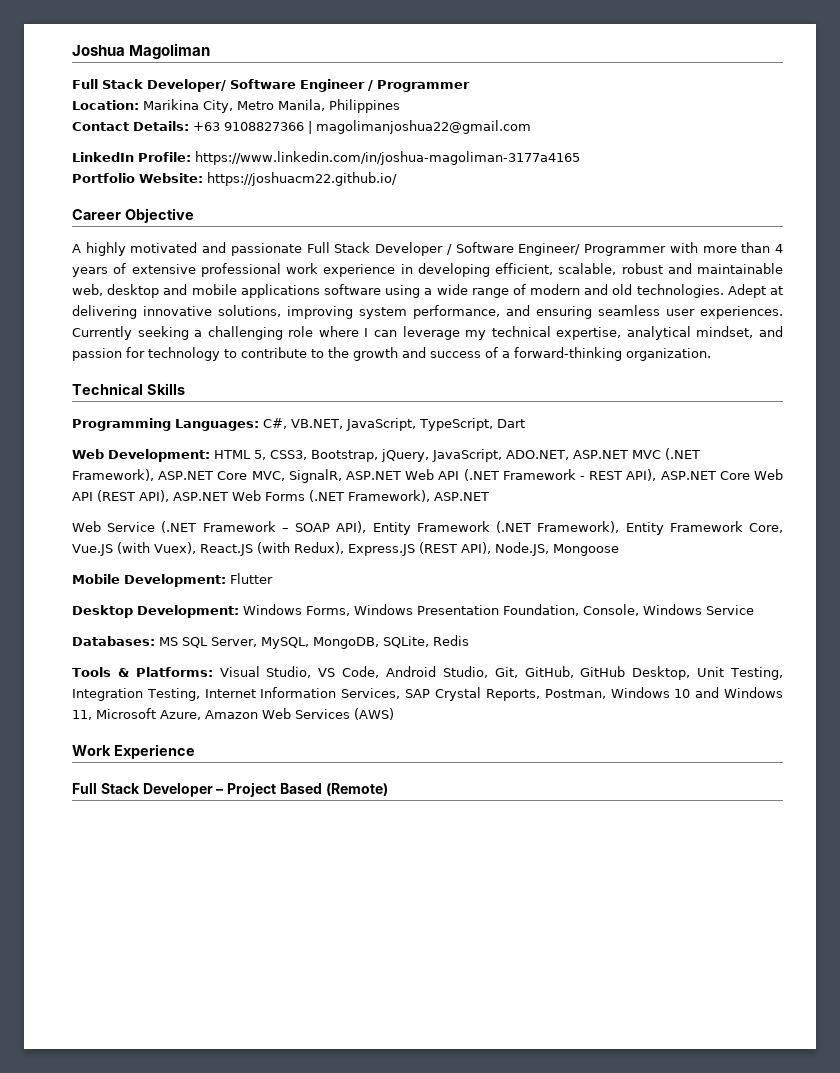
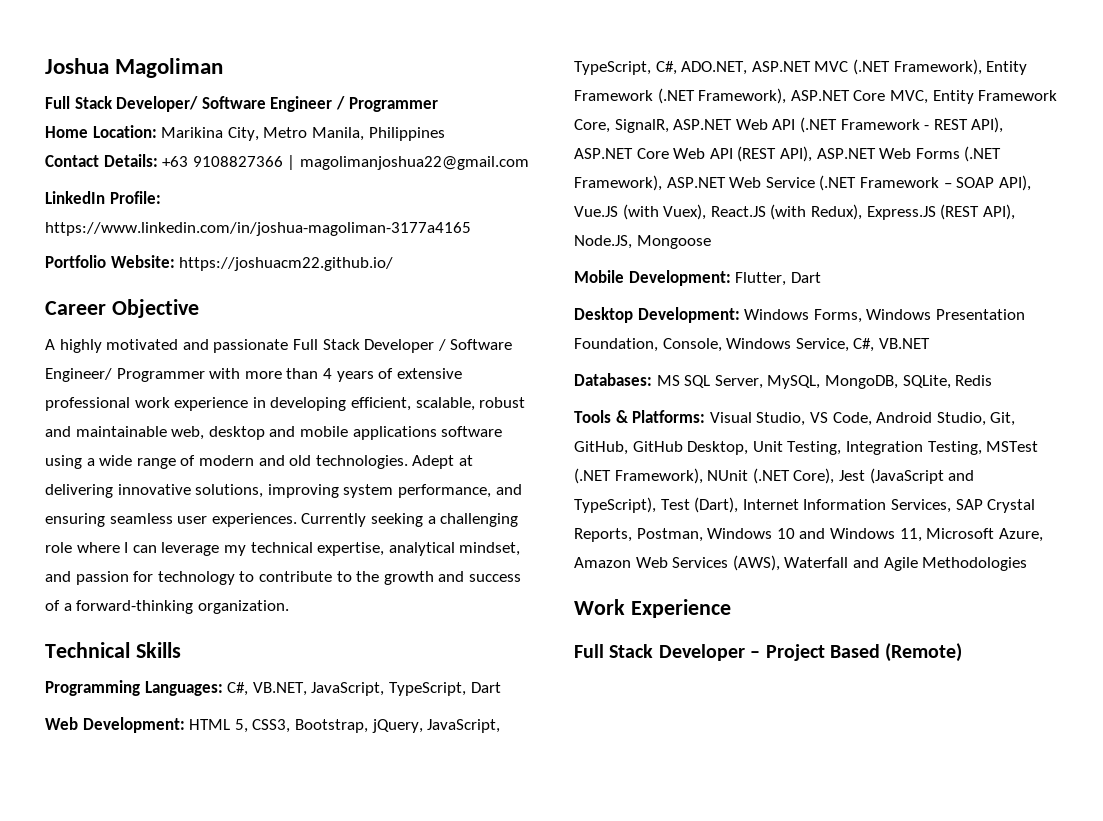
(470, 86) none -> [45,126,88,138] Home
(502, 455) none -> [574,61,677,75] TypeScript, C#,
[158,471,285,481] ASP.NET Core MVC, -> [986,61,1028,75] [574,88,1058,104] [574,119,610,133] Entity Framework (.NET Framework), ASP.NET Core MVC, Entity Framework Core,
(489, 496) // -> (726, 182) none
[372,521,784,535] Entity Framework (.NET Framework), Entity Framework Core, -> (1031, 183) none
[230,573,273,584] Flutter -> [735,272,821,286] Flutter, Dart
[706,605,754,615] Service -> [795,338,930,352] Service, C#, VB.NET
(200, 694) none -> [986,441,1039,452] [574,468,975,484] [574,497,739,513] MSTest (.NET Framework), NUnit (.NET Core), Jest (JavaScript and TypeScript), Test (Dart),
[354,708,394,720] (AWS) -> [732,555,1028,571] (AWS), Waterfall and Agile Methodologies

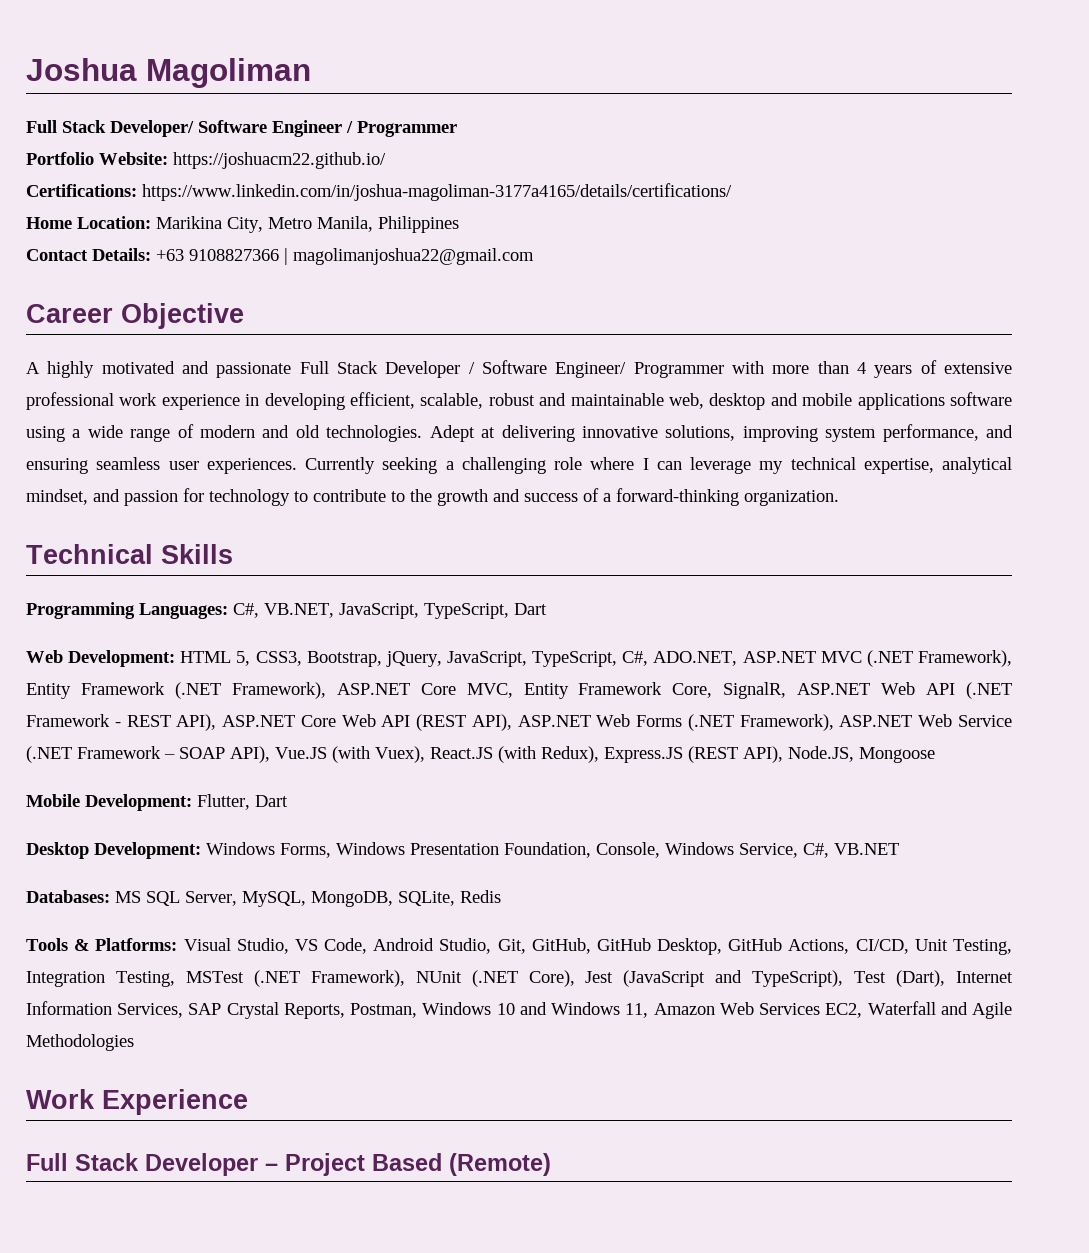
(438, 104) none -> [26,152,386,169] [26,183,732,201] // Portfolio Website: https://joshuacm22.github.io/ // Certifications: https://www.linkedin.com/in/joshua-magoliman-3177a4165/details/certifications/
[45,191,161,204] [45,222,471,236] [45,255,394,271] // LinkedIn Profile: https://www.linkedin.com/in/joshua-magoliman-3177a4165 // Portfolio Website: https://joshuacm22.github.io/ -> (534, 256) none
(749, 448) none -> [728,938,909,954] GitHub Actions, CI/CD,
[926,528,1043,542] Microsoft Azure, -> (649, 1010) none
[732,555,780,571] (AWS), -> [825,1003,863,1018] EC2,

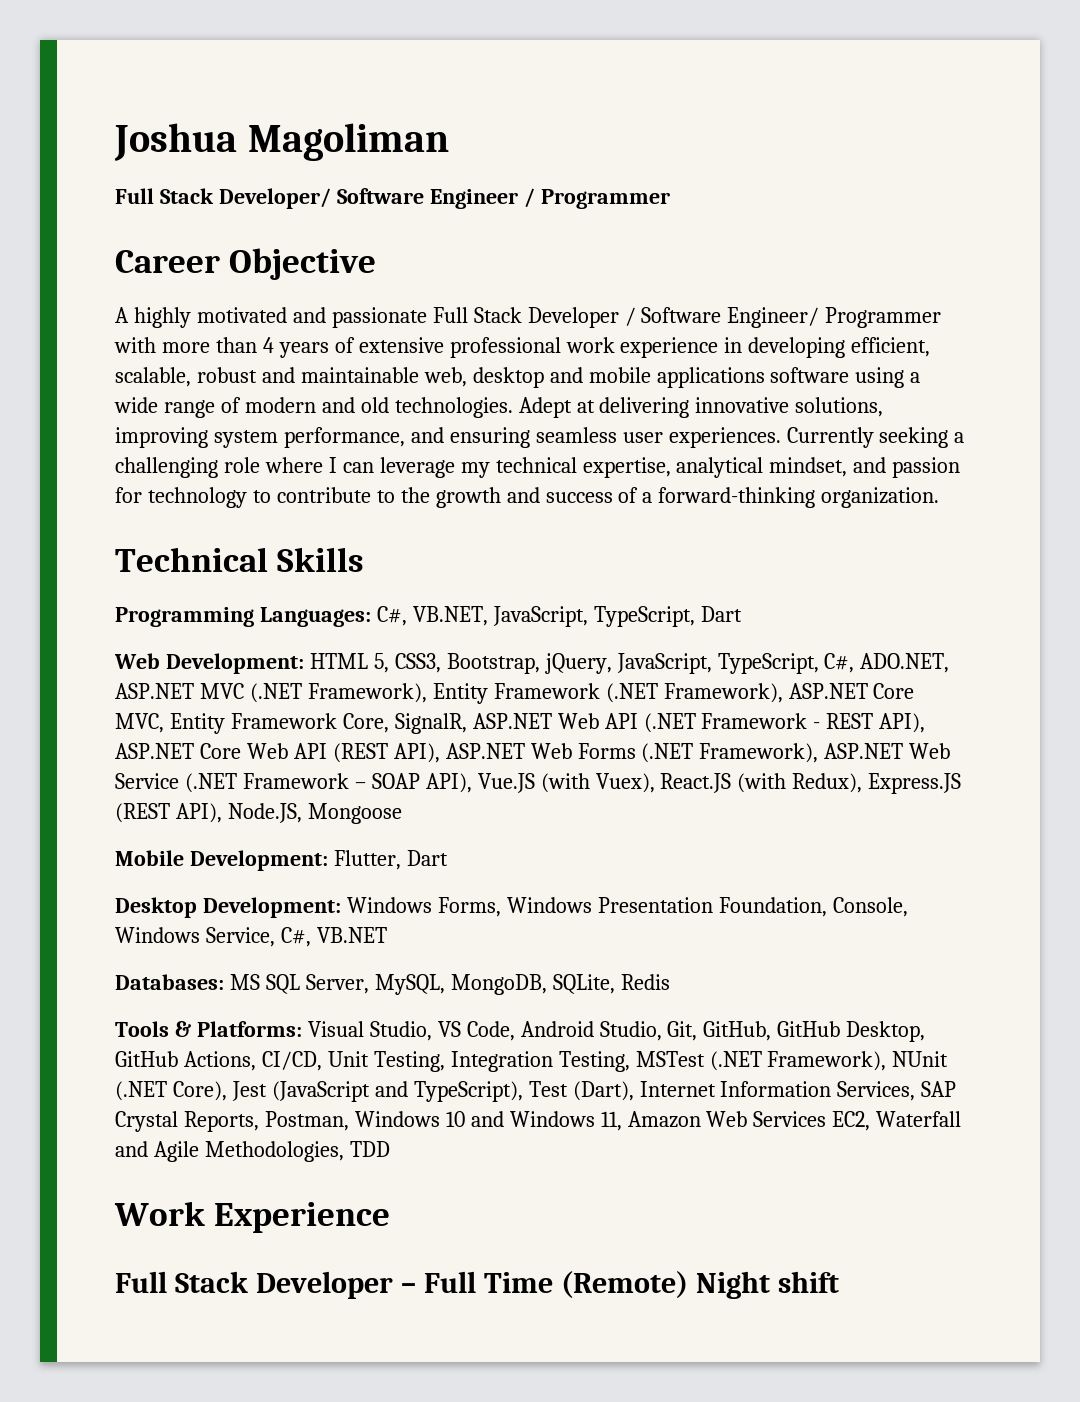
[26,152,386,169] [26,183,732,201] [26,216,459,233] [26,248,534,265] // Portfolio Website: https://joshuacm22.github.io/ // Certifications: https://www.linkedin.com/in/joshua-magoliman-3177a4165/details/certifications/ // Home Location: Marikina City, Metro Manila, Philippines // Contact Details: +63 9108827366 | magolimanjoshua22@gmail.com -> (670, 199) none
[26,1034,134,1051] Methodologies -> [204,1141,390,1162] Methodologies, TDD
[285,1153,551,1176] Project Based (Remote) -> [423,1271,839,1299] Full Time (Remote) Night shift

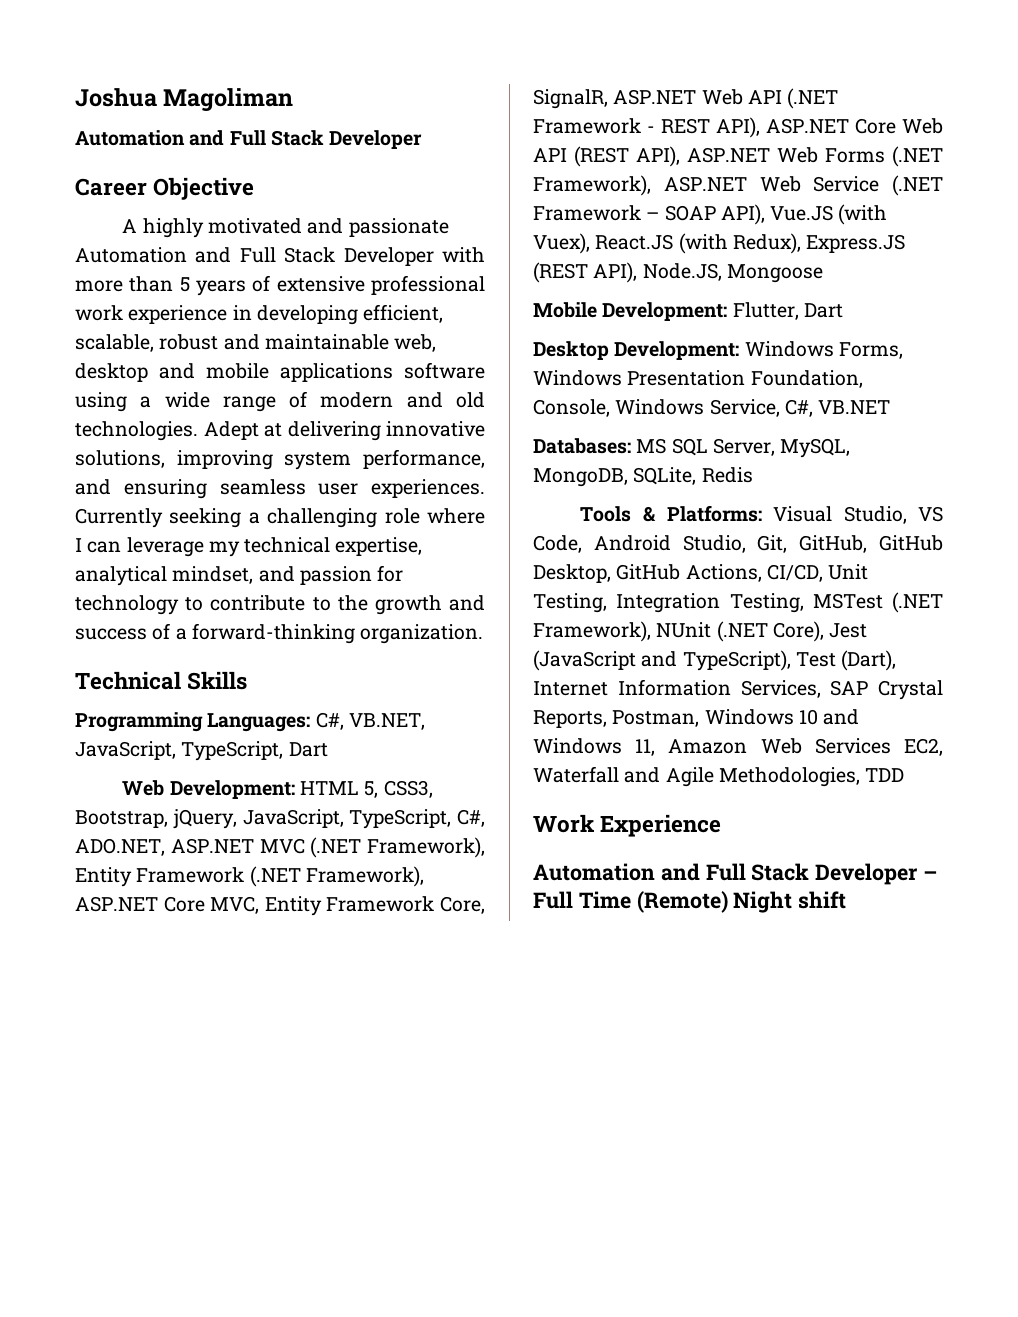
[115,188,670,209] Full Stack Developer/ Software Engineer / Programmer -> [75,130,423,149] Automation and Full Stack Developer
[432,307,942,328] Full Stack Developer / Software Engineer/ Programmer -> [75,247,434,266] Automation and Full Stack Developer
[262,337,274,353] 4 -> [179,277,190,292] 5
(391, 1217) none -> [533,863,700,881] Automation and

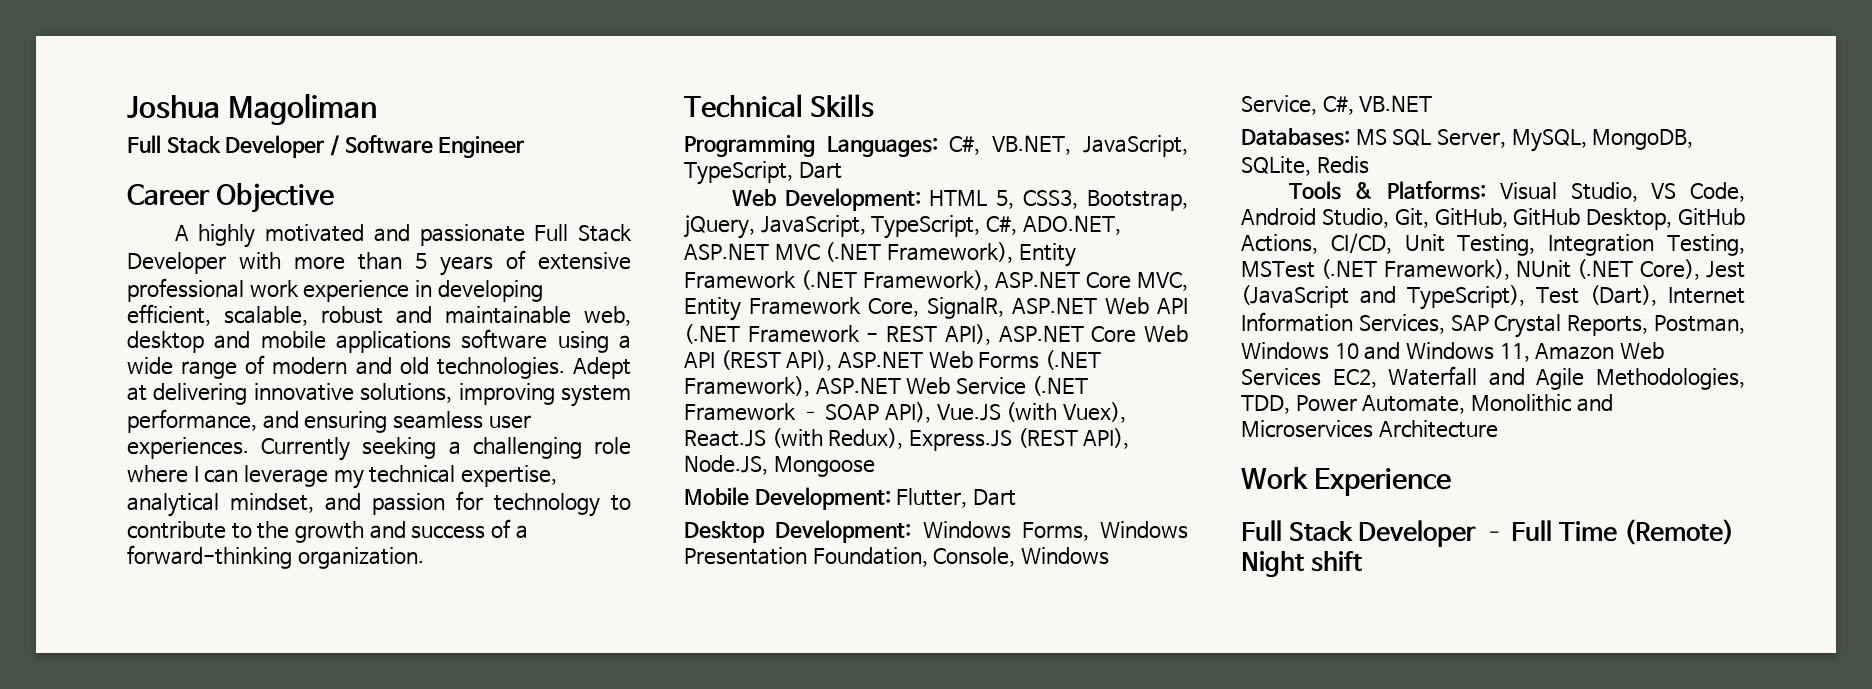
[75,130,423,149] Automation and Full Stack Developer -> [127,135,525,158] Full Stack Developer / Software Engineer
[75,247,232,263] Automation and -> (525, 235) none
[865,768,905,782] TDD -> [1241,394,1613,414] [1241,420,1498,438] TDD, Power Automate, Monolithic and Microservices Architecture
[533,863,700,881] Automation and -> (1452, 482) none

